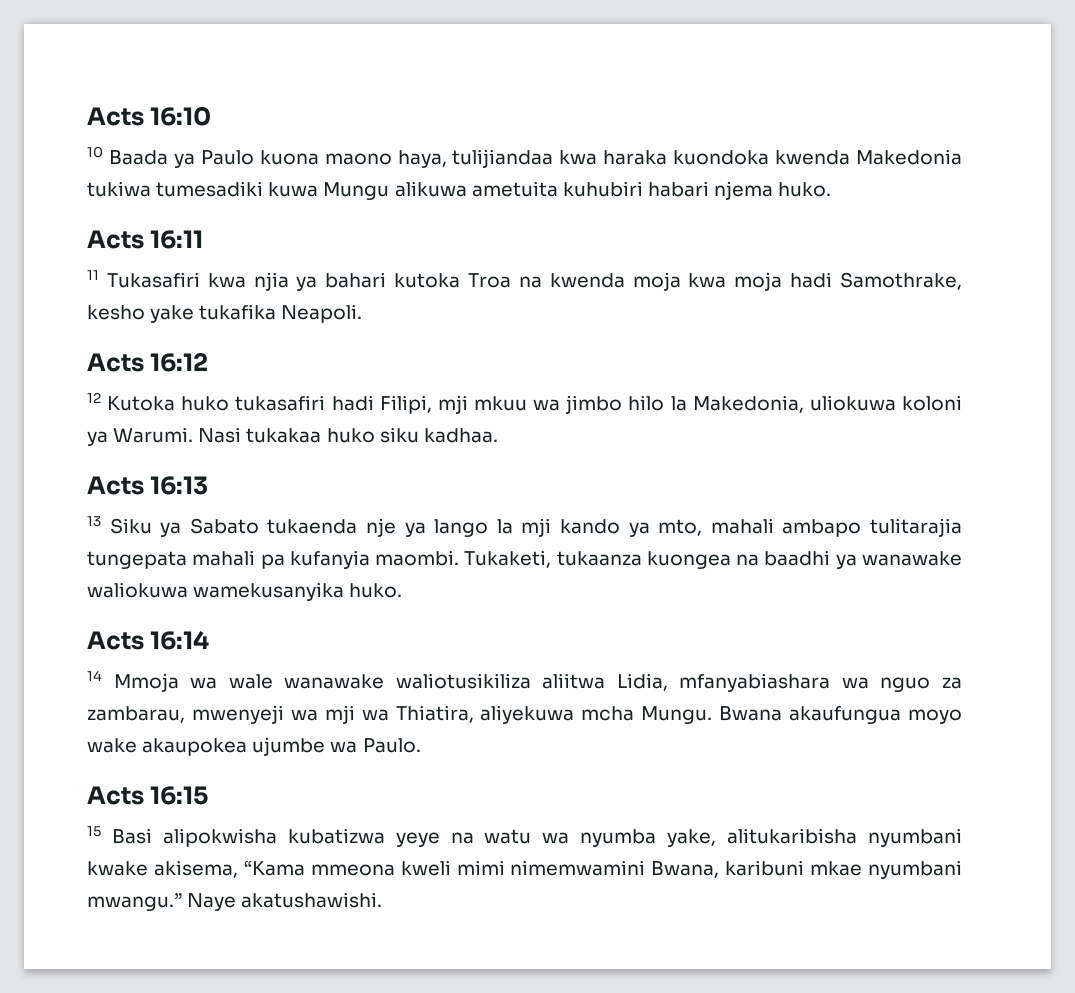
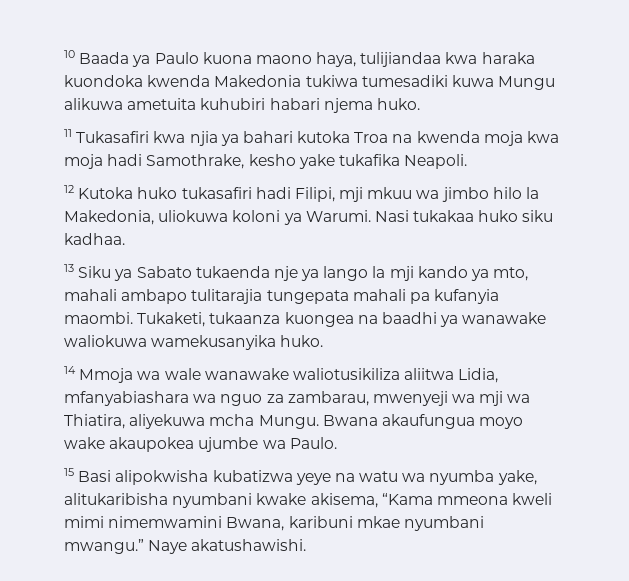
[87,106,212,126] Acts 16:10 // -> (64, 54) none
[87,230,204,249] // Acts 16:11 -> (420, 104) none
[87,352,209,372] // Acts 16:12 -> (468, 161) none
[87,476,209,495] // Acts 16:13 -> (125, 239) none
[87,630,210,650] // Acts 16:14 -> (324, 341) none
[87,786,209,805] // Acts 16:15 -> (337, 443) none

